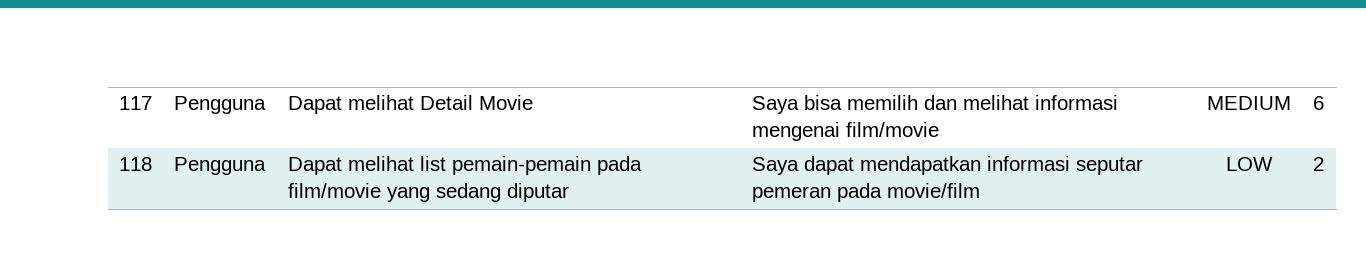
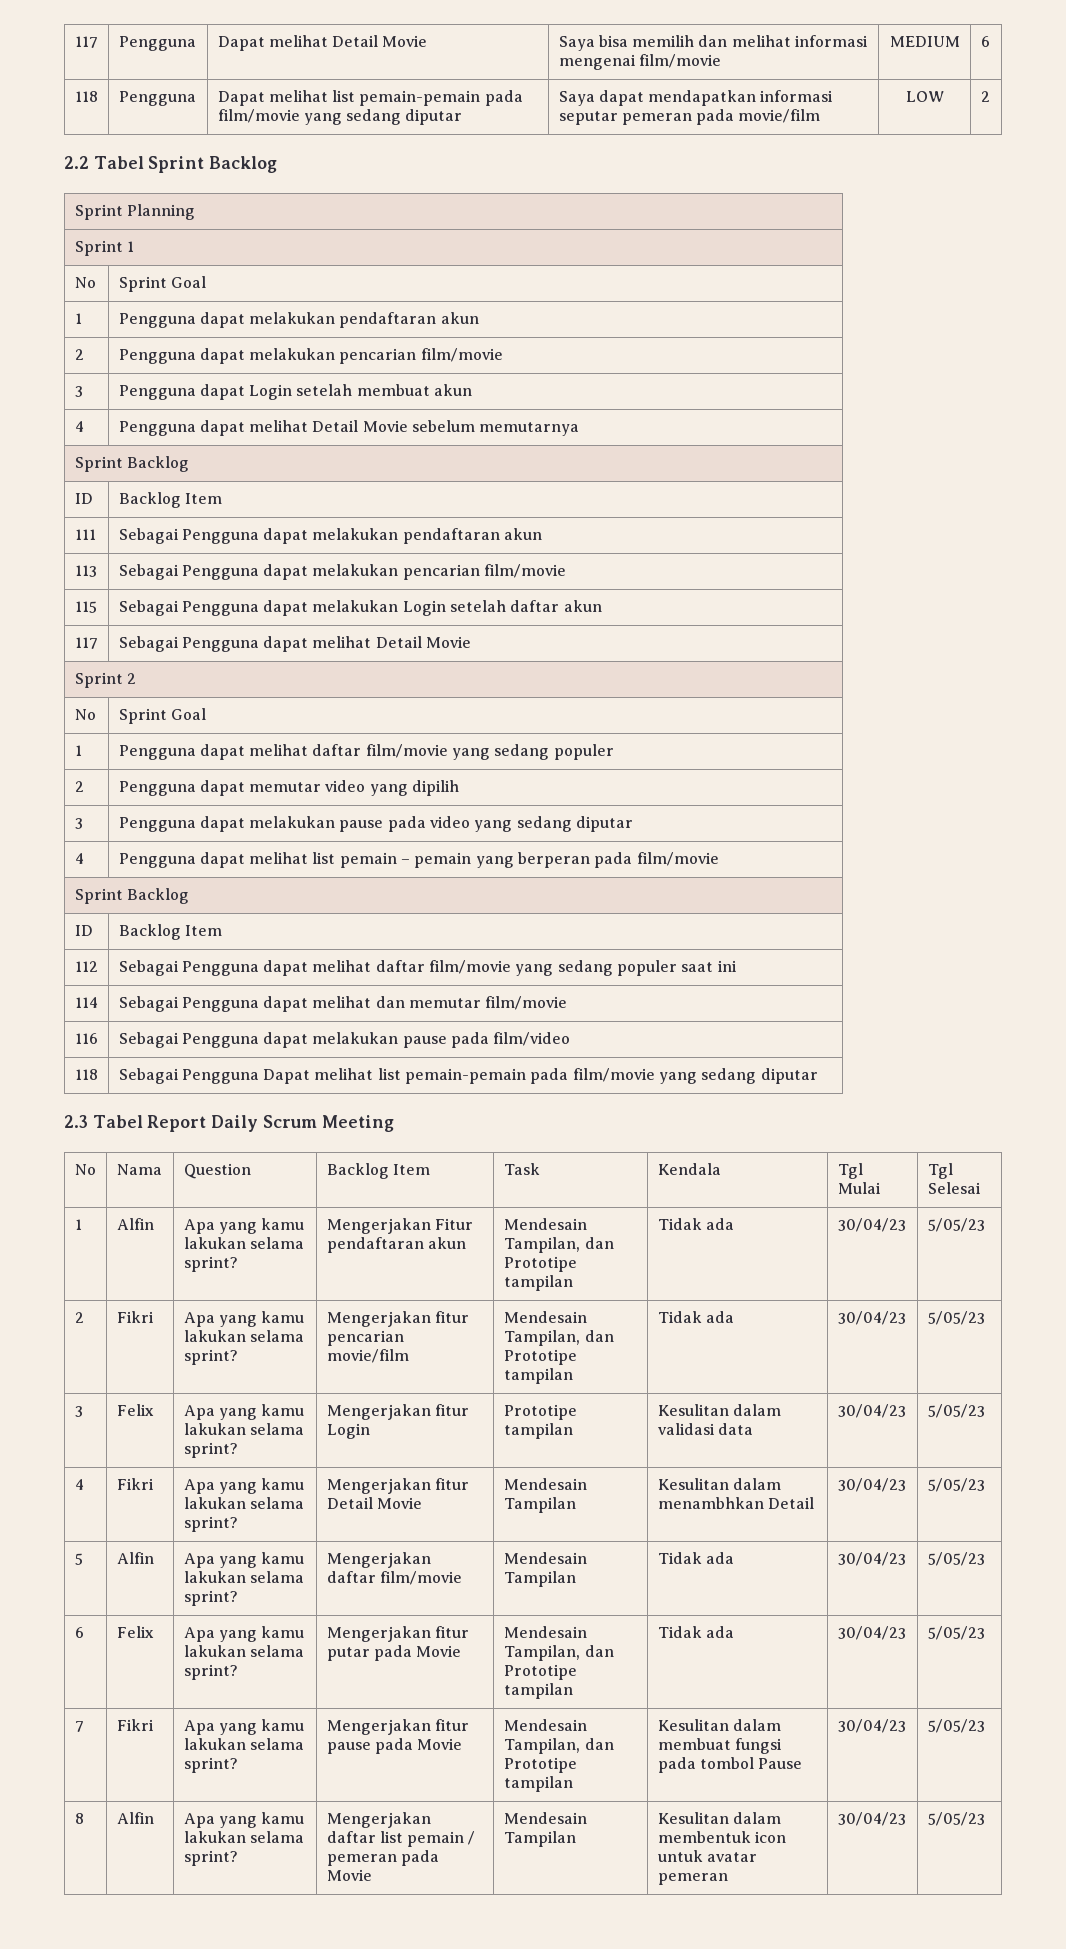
(1324, 164) none -> [64,156,278,173] [74,204,195,220] [74,240,134,256] [74,277,96,288] [118,276,206,292] [74,313,82,324] [118,312,479,328] [74,349,84,360] [118,348,503,364] [74,386,83,397] [118,384,473,400] [74,421,84,432] [118,420,580,436] [74,456,189,472] [74,493,93,504] [118,492,222,508] [74,529,96,540] [118,528,543,544] [74,565,97,577] [118,564,567,580] [74,601,97,613] [118,600,602,616] [74,637,98,649] [118,636,472,652] [74,672,136,688] [74,709,96,720] [118,708,206,724] [74,745,82,756] [118,744,614,760] [74,781,84,792] [118,780,460,796] [74,818,83,829] [118,816,634,832] [74,853,84,864] [118,852,719,868] [74,888,189,904] [74,925,93,936] [118,924,222,940] [74,961,98,972] [118,960,737,976] [74,997,98,1008] [118,996,568,1012] [74,1033,98,1044] [118,1032,571,1048] [74,1069,98,1080] [118,1068,818,1084] [64,1115,394,1132] [74,1164,96,1175] [116,1164,162,1175] [183,1163,251,1179] [326,1163,430,1179] [503,1163,541,1175] [657,1163,721,1175] [837,1163,864,1179] [837,1182,881,1194] [927,1163,954,1179] [927,1182,981,1194] [74,1219,82,1230] [116,1218,154,1230] [183,1218,305,1234] [183,1237,304,1249] [183,1256,238,1272] [326,1218,473,1234] [326,1237,466,1253] [503,1218,587,1230] [503,1237,614,1253] [503,1256,577,1272] [503,1275,573,1291] [657,1218,734,1230] [837,1218,906,1232] [927,1218,985,1232] [74,1312,84,1323] [116,1311,154,1323] [183,1311,305,1327] [183,1330,304,1342] [183,1349,238,1365] [326,1311,469,1327] [326,1330,404,1346] [326,1349,409,1363] [503,1311,587,1323] [503,1330,614,1346] [503,1349,577,1365] [503,1368,573,1384] [657,1311,734,1323] [837,1311,906,1325] [927,1311,985,1325] [74,1406,83,1417] [116,1404,154,1416] [183,1404,305,1420] [183,1423,304,1435] [183,1442,238,1458] [326,1404,469,1420] [326,1423,370,1439] [503,1404,577,1420] [503,1423,573,1439] [657,1404,781,1416] [657,1423,753,1435] [837,1404,906,1418] [927,1404,985,1418] [74,1479,84,1490] [116,1478,154,1490] [183,1478,305,1494] [183,1497,304,1509] [183,1516,238,1532] [326,1478,469,1494] [326,1497,422,1509] [503,1478,587,1490] [503,1497,577,1513] [657,1478,781,1490] [657,1497,814,1509] [837,1478,906,1492] [927,1478,985,1492] [74,1553,83,1565] [116,1552,154,1564] [183,1552,305,1568] [183,1571,304,1583] [183,1590,238,1606] [326,1552,431,1568] [326,1571,462,1585] [503,1552,587,1564] [503,1571,577,1587] [657,1552,734,1564] [837,1552,906,1566] [927,1552,985,1566] [74,1627,84,1638] [116,1626,154,1638] [183,1626,305,1642] [183,1645,304,1657] [183,1664,238,1680] [326,1626,469,1642] [326,1645,462,1661] [503,1626,587,1638] [503,1645,614,1661] [503,1664,577,1680] [503,1683,573,1699] [657,1626,734,1638] [837,1626,906,1640] [927,1626,985,1640] [74,1721,84,1732] [116,1719,154,1731] [183,1719,305,1735] [183,1738,304,1750] [183,1757,238,1773] [326,1719,469,1735] [326,1738,463,1754] [503,1719,587,1731] [503,1738,614,1754] [503,1757,577,1773] [503,1776,573,1792] [657,1719,781,1731] [657,1738,782,1754] [657,1757,803,1773] [837,1719,906,1733] [927,1719,985,1733] [74,1813,84,1824] [116,1812,154,1824] [183,1812,305,1828] [183,1831,304,1843] [183,1850,238,1866] [326,1812,431,1828] [326,1831,476,1847] [326,1850,439,1866] [326,1869,372,1881] [503,1812,587,1824] [503,1831,577,1847] [657,1812,781,1824] [657,1831,786,1843] [657,1850,757,1862] [657,1873,728,1885] [837,1812,906,1826] [927,1812,985,1826] // 2.2 Tabel Sprint Backlog // Sprint Planning // Sprint 1 // No | Sprint Goal // 1 | Pengguna dapat melakukan pendaftaran akun // 2 | Pengguna dapat melakukan pencarian film/movie // 3 | Pengguna dapat Login setelah membuat akun // 4 | Pengguna dapat melihat Detail Movie sebelum memutarnya // Sprint Backlog // ID | Backlog Item // 111 | Sebagai Pengguna dapat melakukan pendaftaran akun // 113 | Sebagai Pengguna dapat melakukan pencarian film/movie // 115 | Sebagai Pengguna dapat melakukan Login setelah daftar akun // 117 | Sebagai Pengguna dapat melihat Detail Movie // Sprint 2 // No | Sprint Goal // 1 | Pengguna dapat melihat daftar film/movie yang sedang populer // 2 | Pengguna dapat memutar video yang dipilih // 3 | Pengguna dapat melakukan pause pada video yang sedang diputar // 4 | Pengguna dapat melihat list pemain – pemain yang berperan pada film/movie // Sprint Backlog // ID | Backlog Item // 112 | Sebagai Pengguna dapat melihat daftar film/movie yang sedang populer saat ini // 114 | Sebagai Pengguna dapat melihat dan memutar film/movie // 116 | Sebagai Pengguna dapat melakukan pause pada film/video // 118 | Sebagai Pengguna Dapat melihat list pemain-pemain pada film/movie yang sedang diputar // 2.3 Tabel Report Daily Scrum Meeting // No | Nama | Question | Backlog Item | Task | Kendala | Tgl Mulai | Tgl Selesai // 1 | Alfin | Apa yang kamu lakukan selama sprint? | Mengerjakan Fitur pendaftaran akun | Mendesain Tampilan, dan Prototipe tampilan | Tidak ada | 30/04/23 | 5/05/23 // 2 | Fikri | Apa yang kamu lakukan selama sprint? | Mengerjakan fitur pencarian movie/film | Mendesain Tampilan, dan Prototipe tampilan | Tidak ada | 30/04/23 | 5/05/23 // 3 | Felix | Apa yang kamu lakukan selama sprint? | Mengerjakan fitur Login | Prototipe tampilan | Kesulitan dalam validasi data | 30/04/23 | 5/05/23 // 4 | Fikri | Apa yang kamu lakukan selama sprint? | Mengerjakan fitur Detail Movie | Mendesain Tampilan | Kesulitan dalam menambhkan Detail | 30/04/23 | 5/05/23 // 5 | Alfin | Apa yang kamu lakukan selama sprint? | Mengerjakan daftar film/movie | Mendesain Tampilan | Tidak ada | 30/04/23 | 5/05/23 // 6 | Felix | Apa yang kamu lakukan selama sprint? | Mengerjakan fitur putar pada Movie | Mendesain Tampilan, dan Prototipe tampilan | Tidak ada | 30/04/23 | 5/05/23 // 7 | Fikri | Apa yang kamu lakukan selama sprint? | Mengerjakan fitur pause pada Movie | Mendesain Tampilan, dan Prototipe tampilan | Kesulitan dalam membuat fungsi pada tombol Pause | 30/04/23 | 5/05/23 // 8 | Alfin | Apa yang kamu lakukan selama sprint? | Mengerjakan daftar list pemain / pemeran pada Movie | Mendesain Tampilan | Kesulitan dalam membentuk icon untuk avatar pemeran | 30/04/23 | 5/05/23

